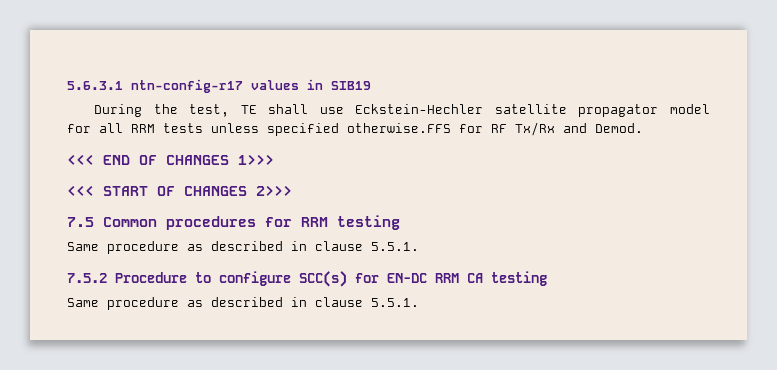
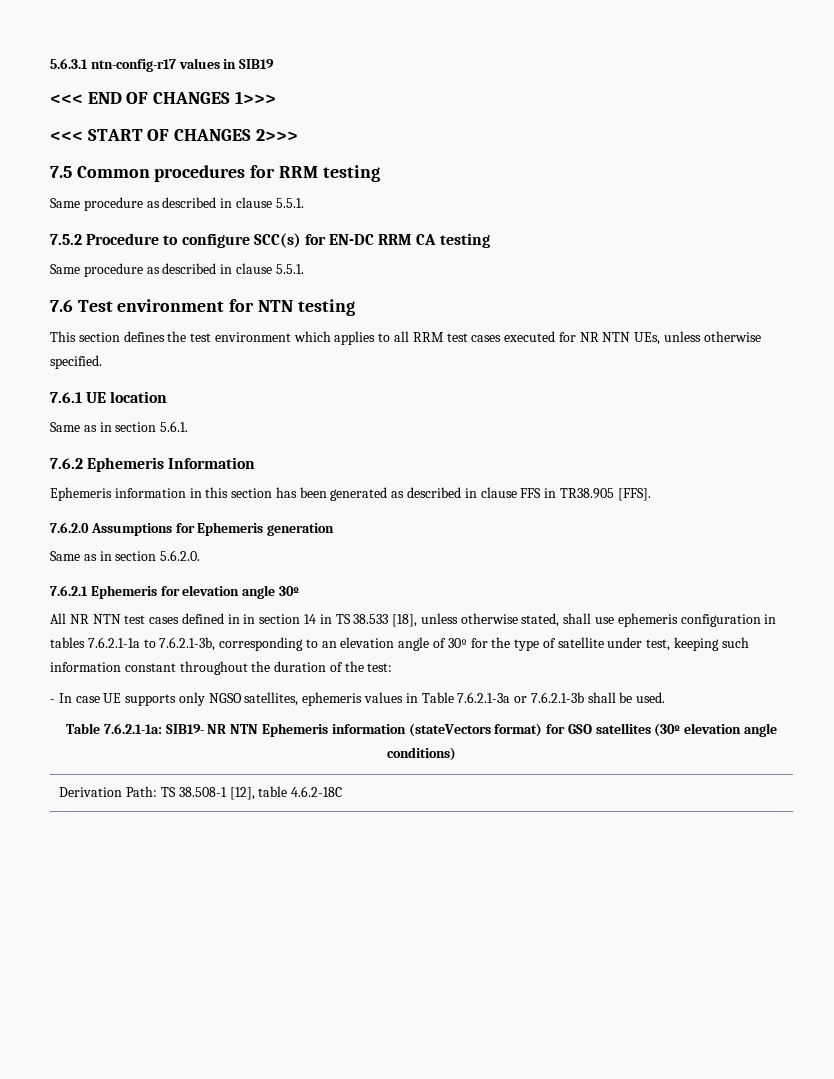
[94,104,711,117] [67,122,643,136] // During the test, TE shall use Eckstein-Hechler satellite propagator model for all RRM tests unless specified otherwise.FFS for RF Tx/Rx and Demod. -> (275, 64) none
(419, 302) none -> [50,299,355,316] [50,331,761,345] [50,355,102,369] [50,391,168,403] [50,421,189,432] [50,457,256,472] [50,487,651,501] [50,522,335,536] [50,550,201,561] [50,585,299,599] [50,613,777,627] [50,637,749,651] [50,661,393,675] [50,692,666,706] [66,723,777,737] [387,747,456,761] [59,786,343,800] // 7.6 Test environment for NTN testing // This section defines the test environment which applies to all RRM test cases executed for NR NTN UEs, unless otherwise specified. // 7.6.1 UE location // Same as in section 5.6.1. // 7.6.2 Ephemeris Information // Ephemeris information in this section has been generated as described in clause FFS in TR38.905 [FFS]. // 7.6.2.0 Assumptions for Ephemeris generation // Same as in section 5.6.2.0. // 7.6.2.1 Ephemeris for elevation angle 30º // All NR NTN test cases defined in in section 14 in TS 38.533 [18], unless otherwise stated, shall use ephemeris configuration in tables 7.6.2.1-1a to 7.6.2.1-3b, corresponding to an elevation angle of 30º for the type of satellite under test, keeping such information constant throughout the duration of the test: // - In case UE supports only NGSO satellites, ephemeris values in Table 7.6.2.1-3a or 7.6.2.1-3b shall be used. // Table 7.6.2.1-1a: SIB19- NR NTN Ephemeris information (stateVectors format) for GSO satellites (30º elevation angle conditions) // Derivation Path: TS 38.508-1 [12], table 4.6.2-18C

